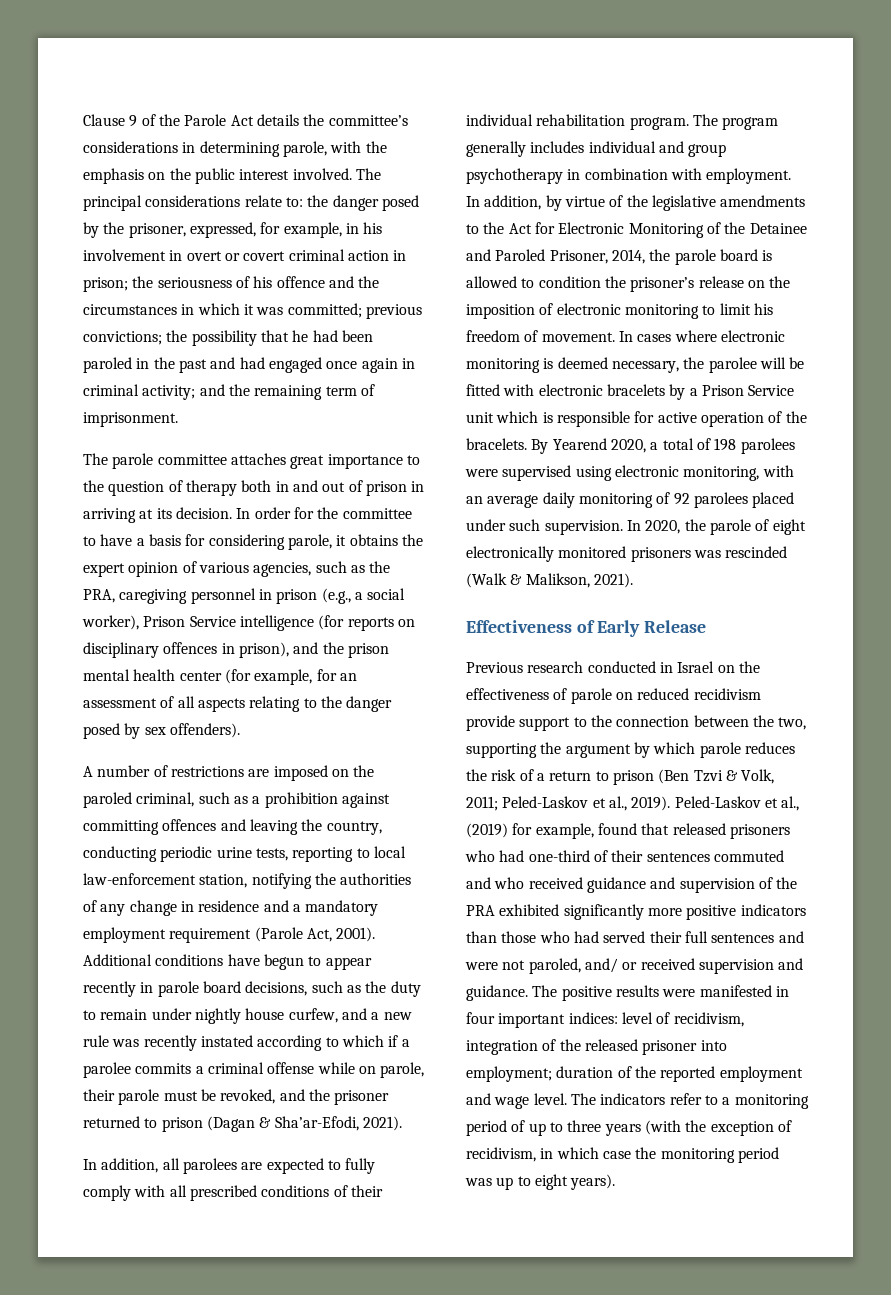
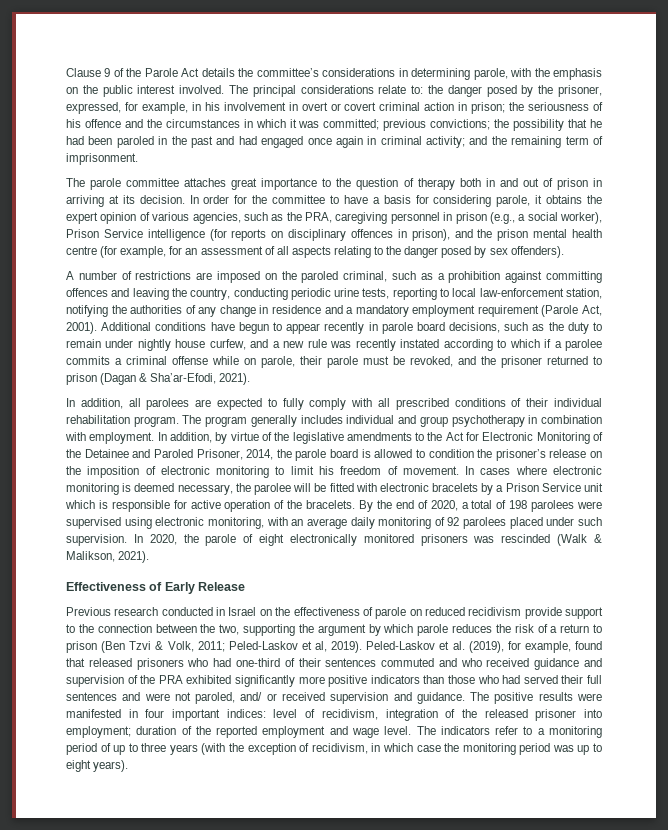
[179,671,222,681] center -> [66,246,97,255] centre
[552,438,607,450] Yearend -> [376,500,428,509] the end of
[608,796,627,811] al., -> [315,641,327,652] al,
[781,796,800,811] [466,823,508,838] al., (2019) -> [452,641,504,653] al. (2019),

